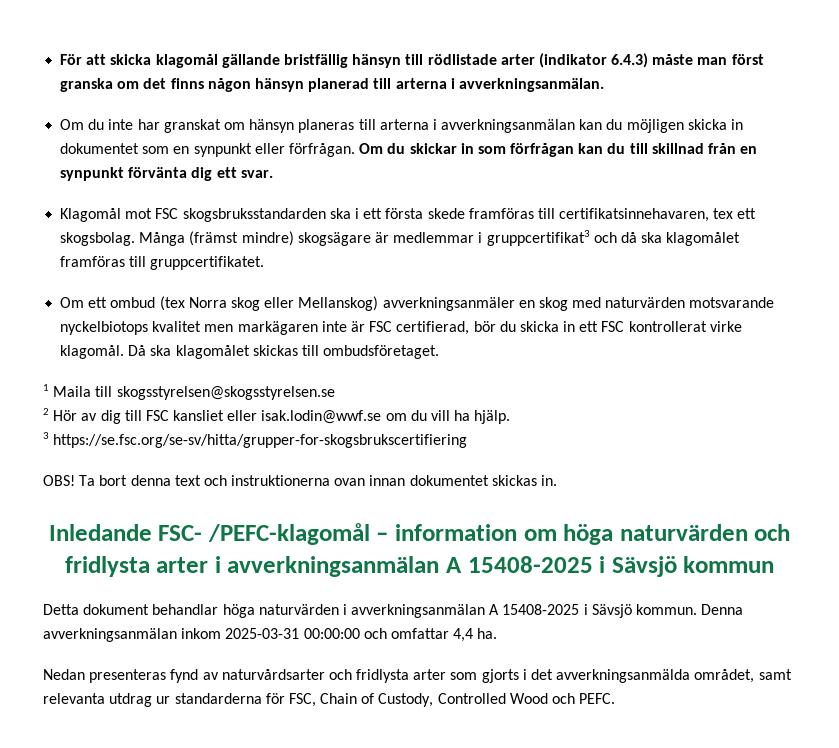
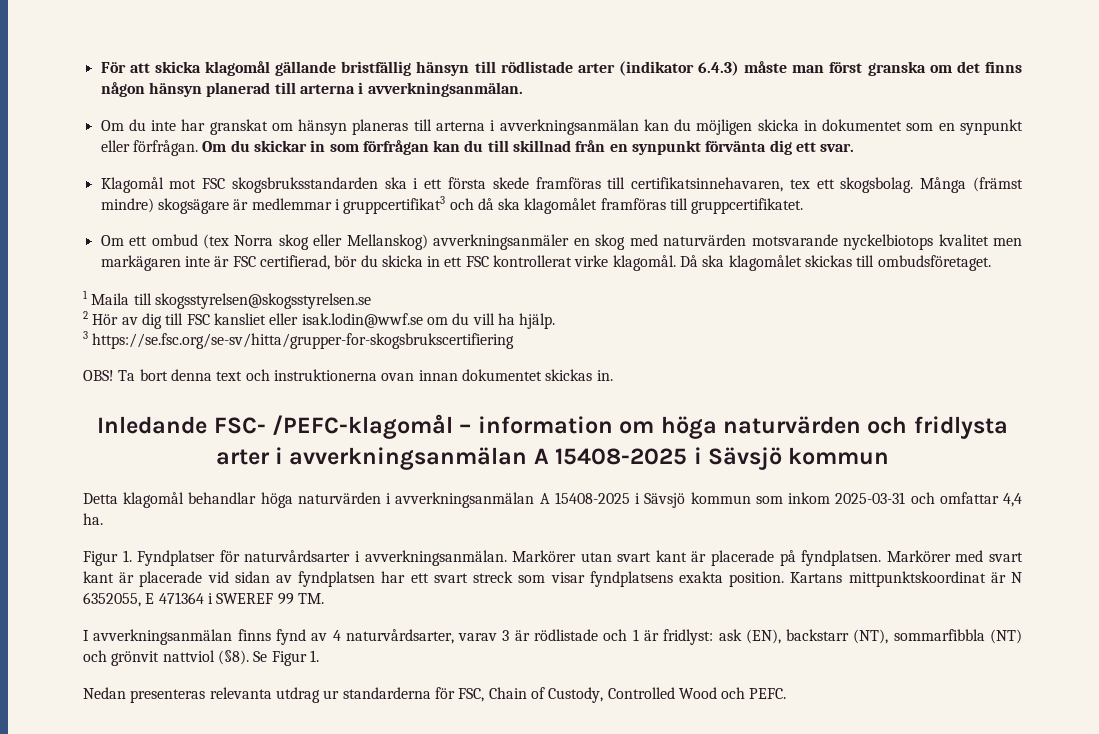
[83,604,150,615] dokument -> [123,492,185,508] klagomål
[636,604,744,615] [43,628,177,642] kommun. Denna avverkningsanmälan -> [690,492,783,504] kommun som
[303,628,360,639] 00:00:00 -> (906, 498) none
[43,669,792,683] Nedan presenteras fynd av naturvårdsarter och fridlysta arter som gjorts i det avverkningsanmälda området, samt -> [83,550,1024,566] [83,571,1023,587] [83,592,324,607] [83,629,1022,645] [83,650,319,666] [83,687,206,703] Figur 1. Fyndplatser för naturvårdsarter i avverkningsanmälan. Markörer utan svart kant är placerade på fyndplatsen. Markörer med svart kant är placerade vid sidan av fyndplatsen har ett svart streck som visar fyndplatsens exakta position. Kartans mittpunktskoordinat är N 6352055, E 471364 i SWEREF 99 TM. // I avverkningsanmälan finns fynd av 4 naturvårdsarter, varav 3 är rödlistade och 1 är fridlyst: ask (EN), backstarr (NT), sommarfibbla (NT) och grönvit nattviol (§8). Se Figur 1. // Nedan presenteras

